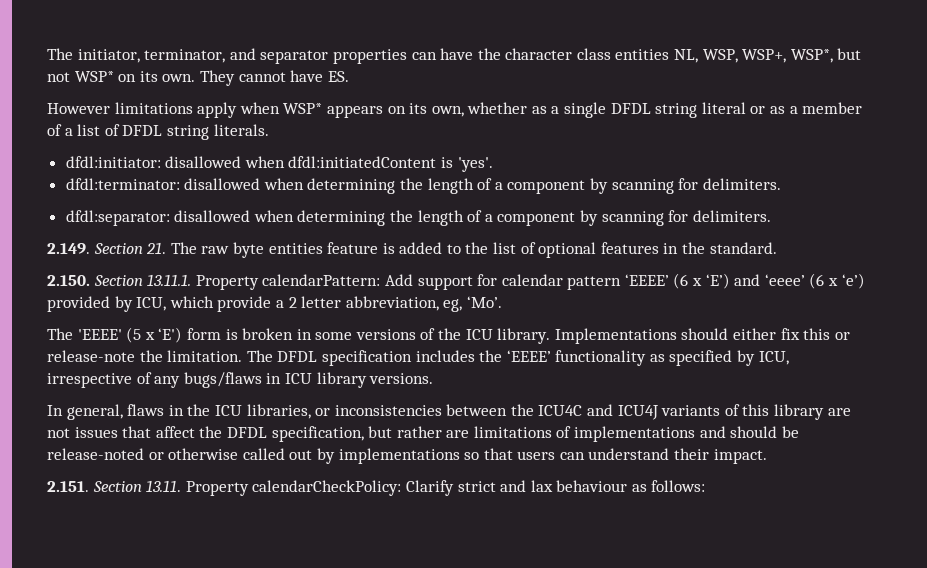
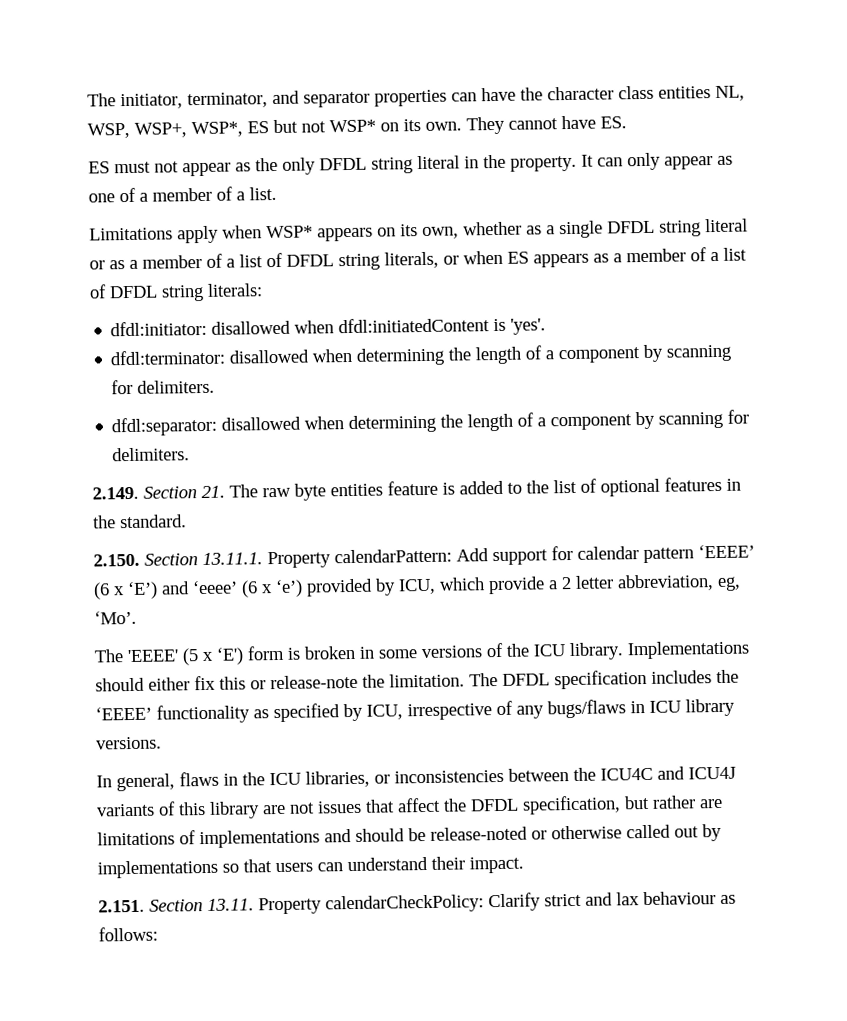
(833, 56) none -> [247,121,269,134] ES
[47,102,193,114] However limitations -> [88,152,733,177] [88,186,277,203] [89,227,173,241] ES must not appear as the only DFDL string literal in the property. It can only appear as one of a member of a list. // Limitations
[213,124,269,136] literals. -> [384,247,747,269] [89,283,263,302] literals, or when ES appears as a member of a list of DFDL string literals:

